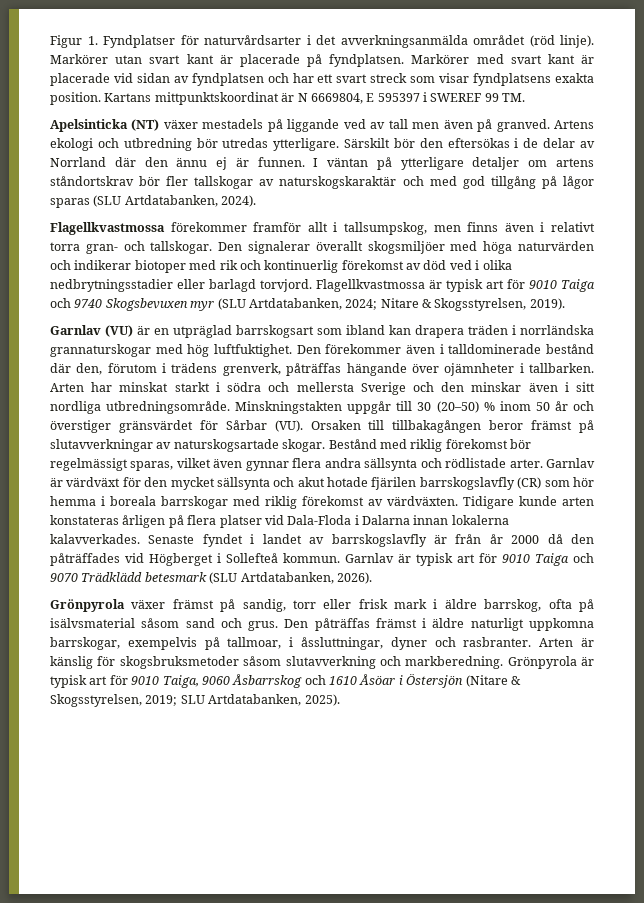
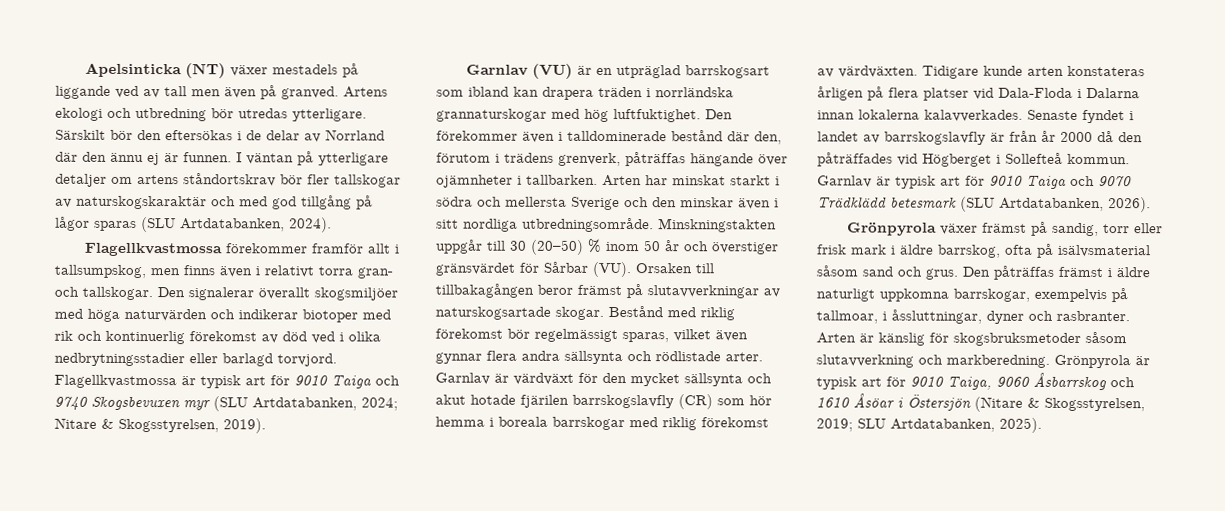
[50,35,594,48] [50,54,595,67] [50,73,594,86] [50,92,526,105] Figur 1. Fyndplatser för naturvårdsarter i det avverkningsanmälda området (röd linje). Markörer utan svart kant är placerade på fyndplatsen. Markörer med svart kant är placerade vid sidan av fyndplatsen och har ett svart streck som visar fyndplatsens exakta position. Kartans mittpunktskoordinat är N 6669804, E 595397 i SWEREF 99 TM. // -> (85, 70) none

